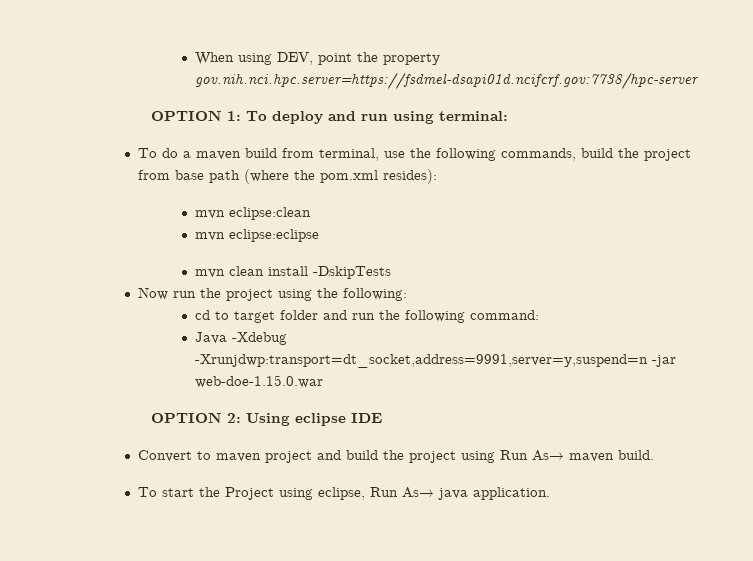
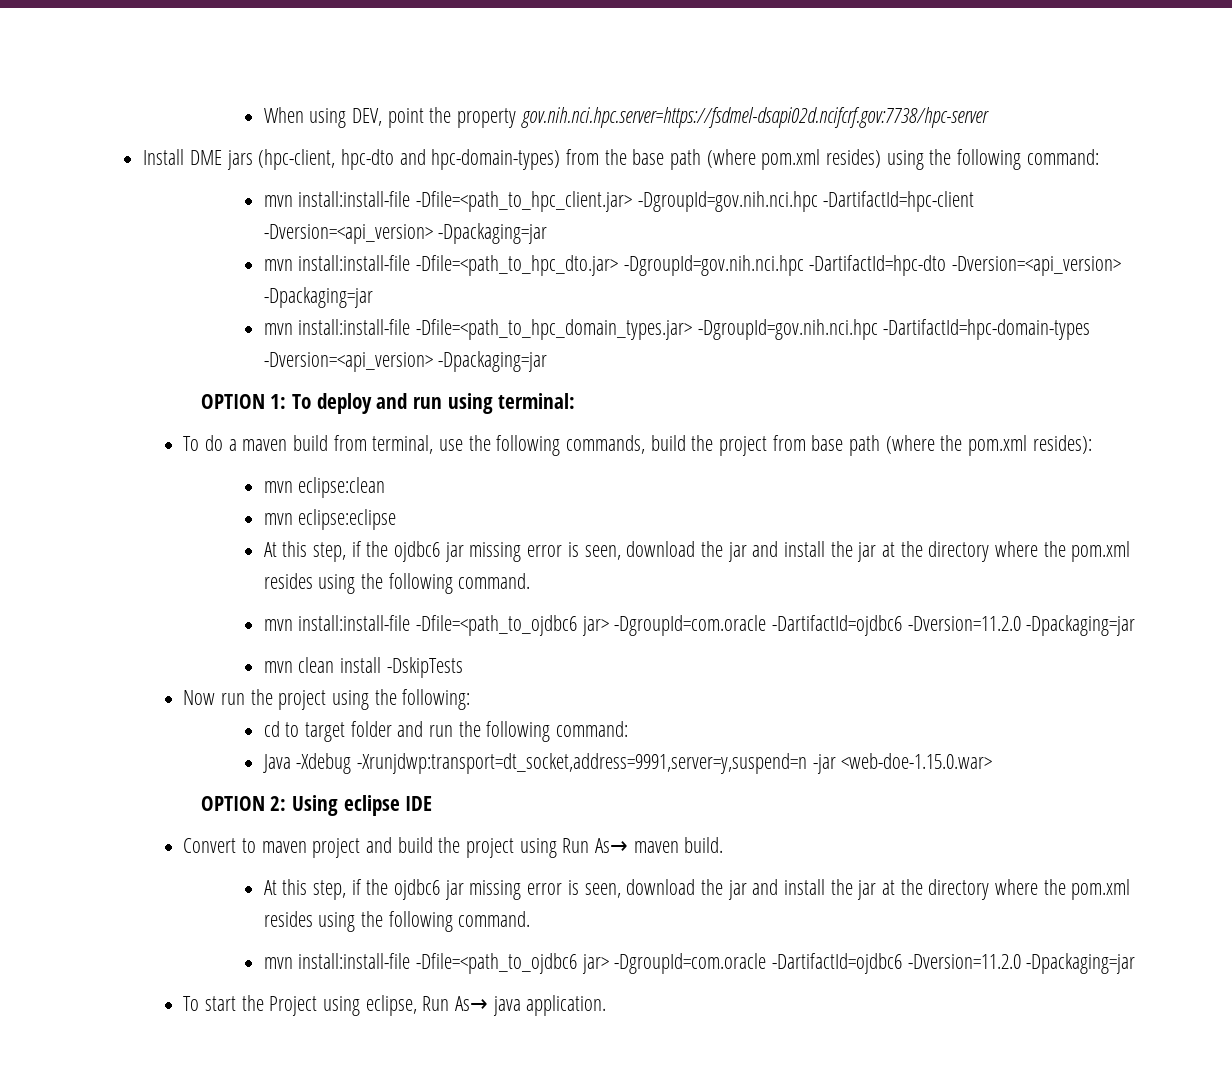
[195,72,700,90] gov.nih.nci.hpc.server=https://fsdmel-dsapi01d.ncifcrf.gov:7738/hpc-server -> [520,107,989,128] [143,149,1099,170] [263,191,975,212] [263,223,548,244] [263,255,1122,276] [263,287,373,308] [263,319,1091,340] [263,351,548,372] gov.nih.nci.hpc.server=https://fsdmel-dsapi02d.ncifcrf.gov:7738/hpc-server // Install DME jars (hpc-client, hpc-dto and hpc-domain-types) from the base path (where pom.xml resides) using the following command: // mvn install:install-file -Dfile=<path_to_hpc_client.jar> -DgroupId=gov.nih.nci.hpc -DartifactId=hpc-client -Dversion=<api_version> -Dpackaging=jar // mvn install:install-file -Dfile=<path_to_hpc_dto.jar> -DgroupId=gov.nih.nci.hpc -DartifactId=hpc-dto -Dversion=<api_version> -Dpackaging=jar // mvn install:install-file -Dfile=<path_to_hpc_domain_types.jar> -DgroupId=gov.nih.nci.hpc -DartifactId=hpc-domain-types -Dversion=<api_version> -Dpackaging=jar
(320, 235) none -> [263,541,1131,562] [263,573,531,594] [263,615,1136,636] // At this step, if the ojdbc6 jar missing error is seen, download the jar and install the jar at the directory where the pom.xml resides using the following command. // mvn install:install-file -Dfile=<path_to_ojdbc6 jar> -DgroupId=com.oracle -DartifactId=ojdbc6 -Dversion=11.2.0 -Dpackaging=jar
[195,375,324,388] web-doe-1.15.0.war -> [841,753,993,769] <web-doe-1.15.0.war>
(654, 455) none -> [263,879,1131,900] [263,911,531,932] [263,953,1136,974] // At this step, if the ojdbc6 jar missing error is seen, download the jar and install the jar at the directory where the pom.xml resides using the following command. // mvn install:install-file -Dfile=<path_to_ojdbc6 jar> -DgroupId=com.oracle -DartifactId=ojdbc6 -Dversion=11.2.0 -Dpackaging=jar

